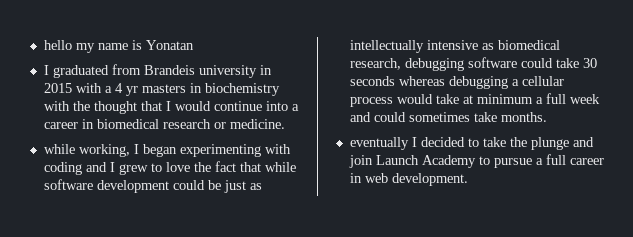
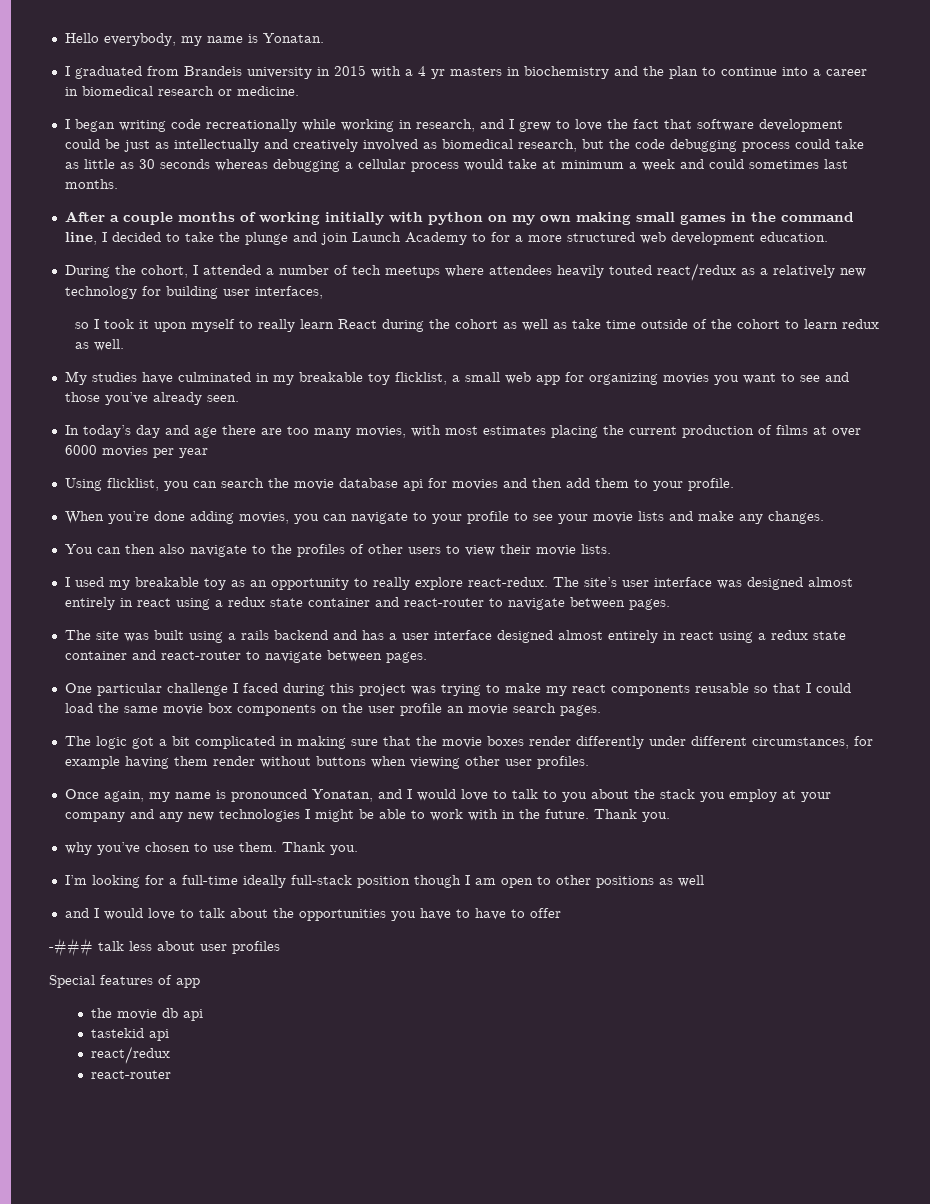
[43,40,194,53] hello my name is Yonatan -> [64,33,324,46] Hello everybody, my name is Yonatan.
[43,101,211,114] with the thought that I would -> [613,66,716,79] and the plan to
[43,144,291,157] [43,162,82,175] while working, I began experimenting with coding -> [64,119,475,132] I began writing code recreationally while working in research,
[264,162,296,172] while -> (692, 124) none
[426,40,560,50] [349,57,579,71] intensive as biomedical research, debugging software could take -> [263,139,864,152] [64,159,134,169] and creatively involved as biomedical research, but the code debugging process could take as little as
[545,93,566,104] full -> (637, 165) none
[473,112,497,122] take -> [823,159,848,169] last
[349,137,409,150] eventually -> [64,211,854,225] [64,232,97,245] After a couple months of working initially with python on my own making small games in the command line,
[493,154,604,168] [349,173,468,186] pursue a full career in web development. -> [490,232,828,245] [64,263,866,281] [64,286,323,299] [74,319,879,332] [74,339,124,351] [64,371,849,385] [64,392,239,405] [64,425,861,438] [64,445,208,458] [64,478,734,491] [64,511,824,524] [64,544,611,557] [64,577,853,590] [64,597,670,610] [64,630,846,643] [64,650,427,663] [64,683,851,696] [64,703,601,716] [64,736,873,749] [64,756,589,769] [64,789,831,802] [64,809,670,822] [64,842,358,855] [64,875,704,888] [64,908,561,921] [49,938,280,957] [49,975,200,988] [90,1008,203,1021] [90,1028,169,1041] [90,1046,170,1064] [90,1070,171,1079] for a more structured web development education. // During the cohort, I attended a number of tech meetups where attendees heavily touted react/redux as a relatively new technology for building user interfaces, // so I took it upon myself to really learn React during the cohort as well as take time outside of the cohort to learn redux as well. // My studies have culminated in my breakable toy flicklist, a small web app for organizing movies you want to see and those you’ve already seen. // In today’s day and age there are too many movies, with most estimates placing the current production of films at over 6000 movies per year // Using flicklist, you can search the movie database api for movies and then add them to your profile. // When you’re done adding movies, you can navigate to your profile to see your movie lists and make any changes. // You can then also navigate to the profiles of other users to view their movie lists. // I used my breakable toy as an opportunity to really explore react-redux. The site’s user interface was designed almost entirely in react using a redux state container and react-router to navigate between pages. // The site was built using a rails backend and has a user interface designed almost entirely in react using a redux state container and react-router to navigate between pages. // One particular challenge I faced during this project was trying to make my react components reusable so that I could load the same movie box components on the user profile an movie search pages. // The logic got a bit complicated in making sure that the movie boxes render differently under different circumstances, for example having them render without buttons when viewing other user profiles. // Once again, my name is pronounced Yonatan, and I would love to talk to you about the stack you employ at your company and any new technologies I might be able to work with in the future. Thank you. // why you’ve chosen to use them. Thank you. // I’m looking for a full-time ideally full-stack position though I am open to other positions as well // and I would love to talk about the opportunities you have to have to offer // -### talk less about user profiles // Special features of app // the movie db api // tastekid api // react/redux // react-router

